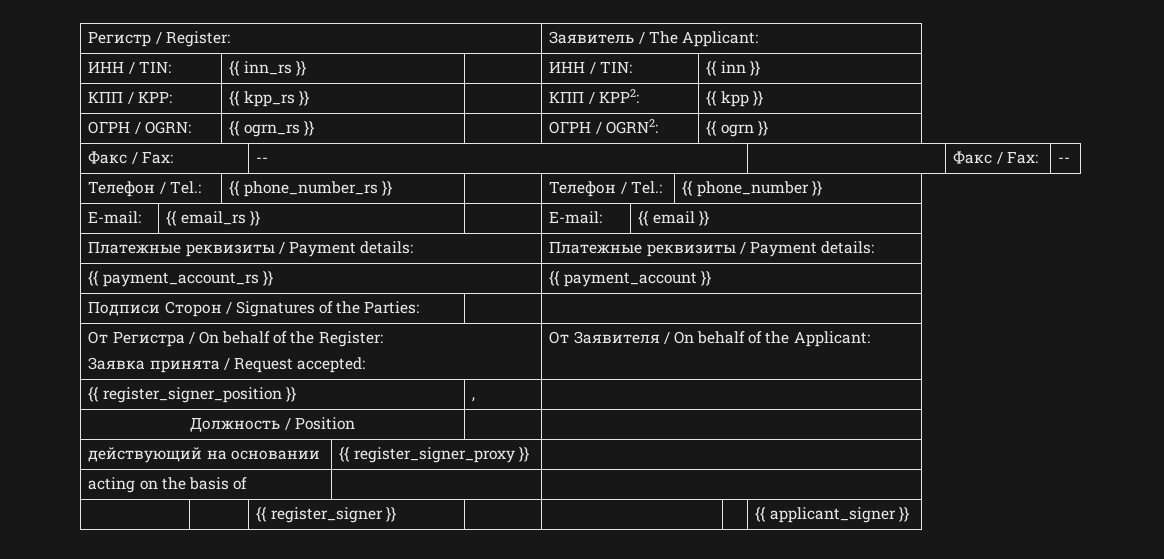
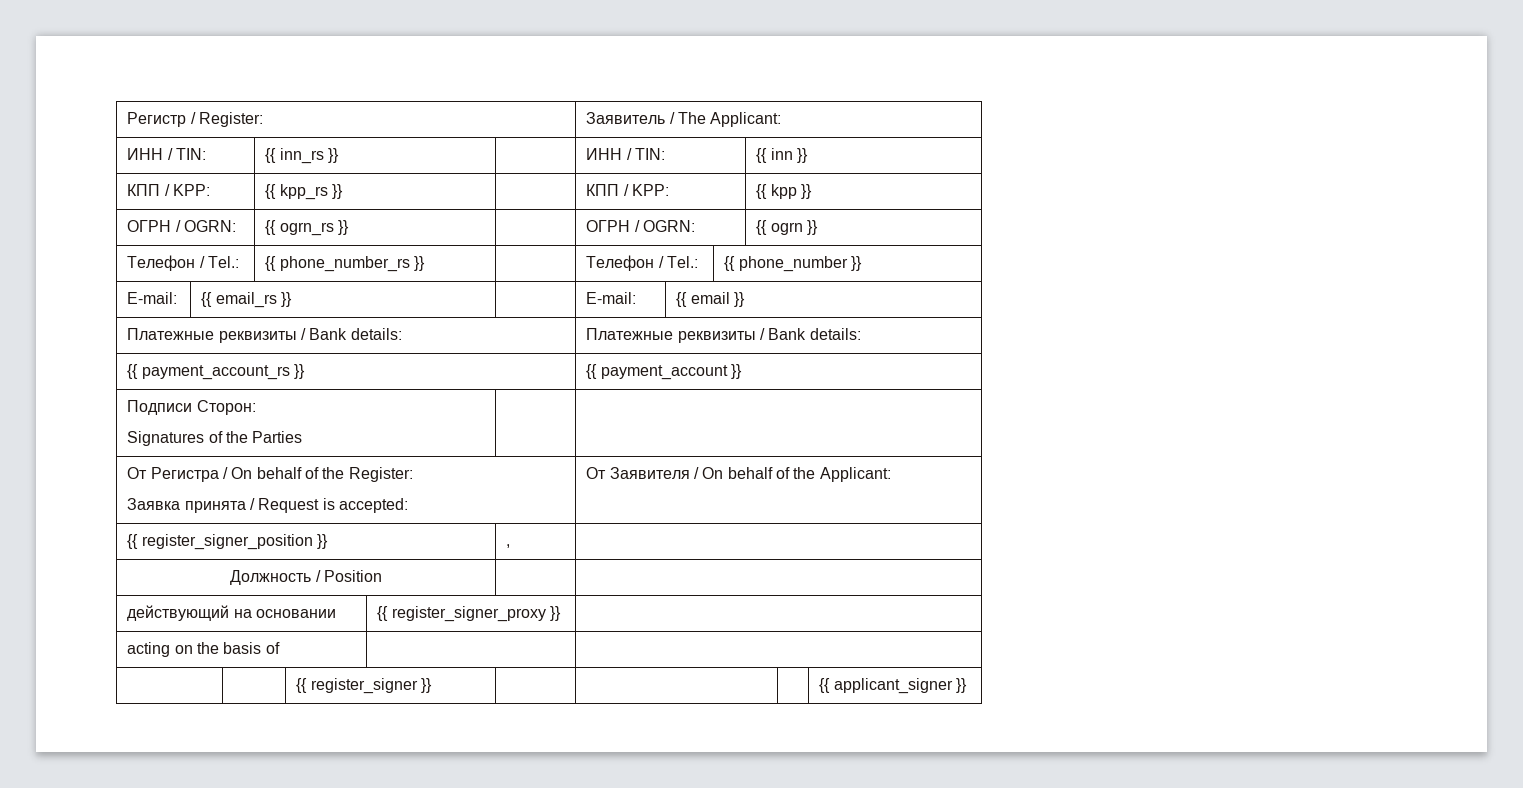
[598,89,639,103] KPP2: -> [632,184,670,196] KPP:
[605,119,658,134] OGRN2: -> [643,220,696,232] OGRN:
[88,151,173,164] [256,157,269,163] [953,151,1038,164] [1058,157,1071,163] // Факс / Fax: | -- | | Факс / Fax: | -- -> (819, 227) none
[288,241,356,257] Payment -> [309,328,348,340] Bank
[749,241,817,257] Payment -> [768,328,807,340] Bank
[164,301,232,317] Сторон / -> [196,400,256,415] Сторон: //
[364,301,420,314] Parties: -> [252,431,303,443] Parties
(293, 365) none -> [322,498,335,510] is

